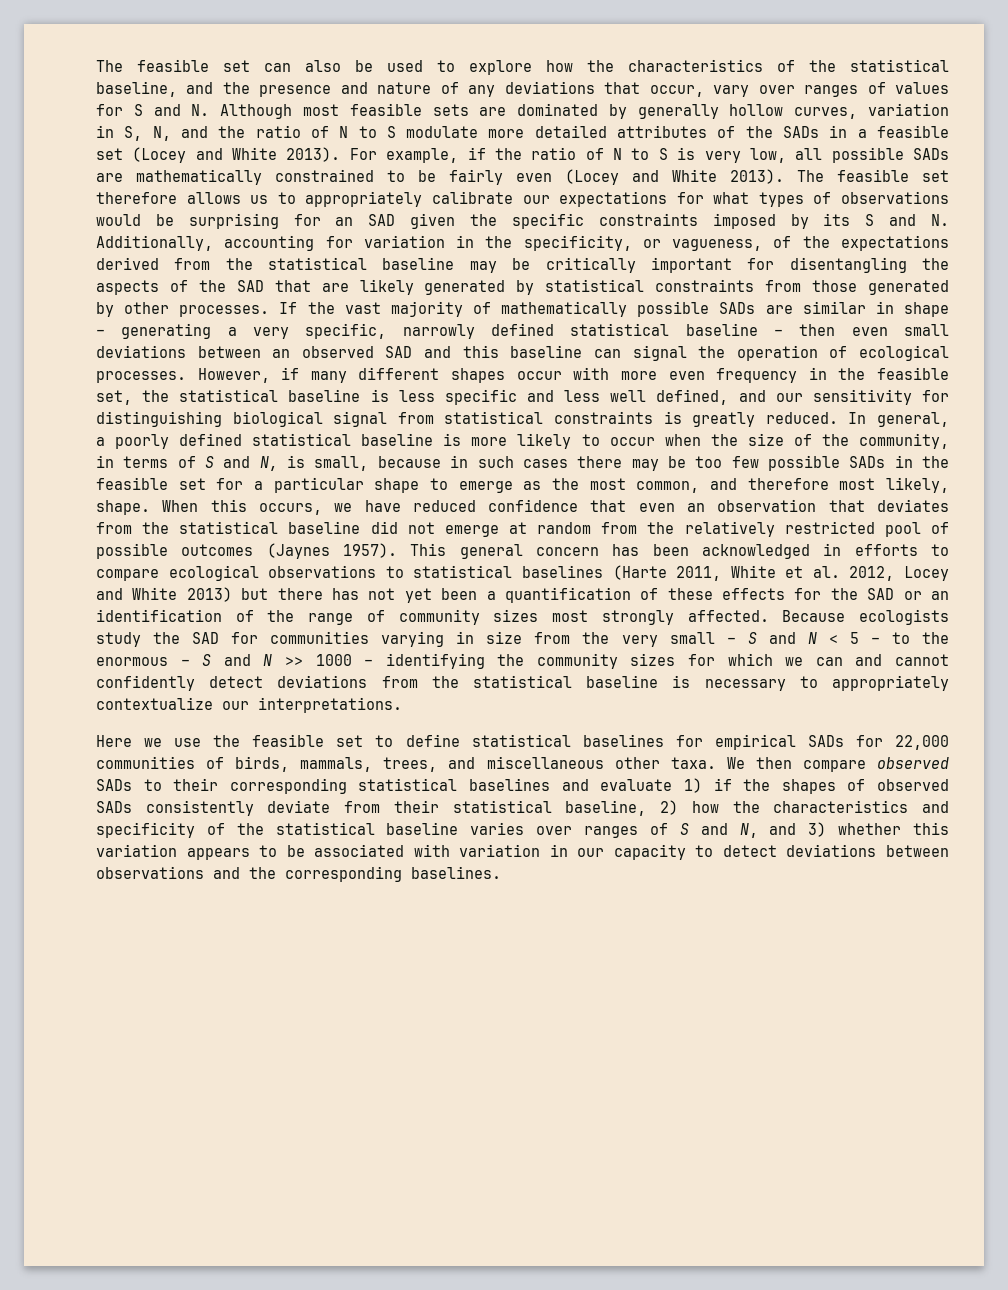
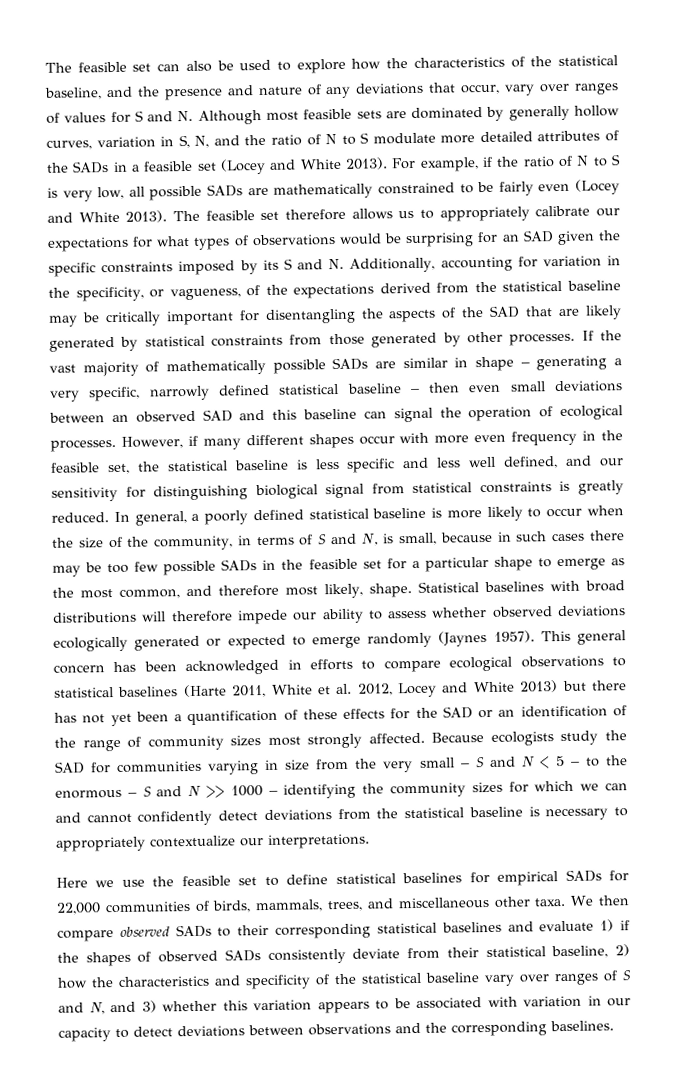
[162,499,949,515] [96,521,949,537] [96,543,254,559] When this occurs, we have reduced confidence that even an observation that deviates from the statistical baseline did not emerge at random from the relatively restricted pool of possible outcomes -> [417,580,625,593] [53,605,627,625] [53,632,433,652] Statistical baselines with broad distributions will therefore impede our ability to assess whether observed deviations ecologically generated or expected to emerge randomly
[470,822,525,835] varies -> [484,974,515,987] vary

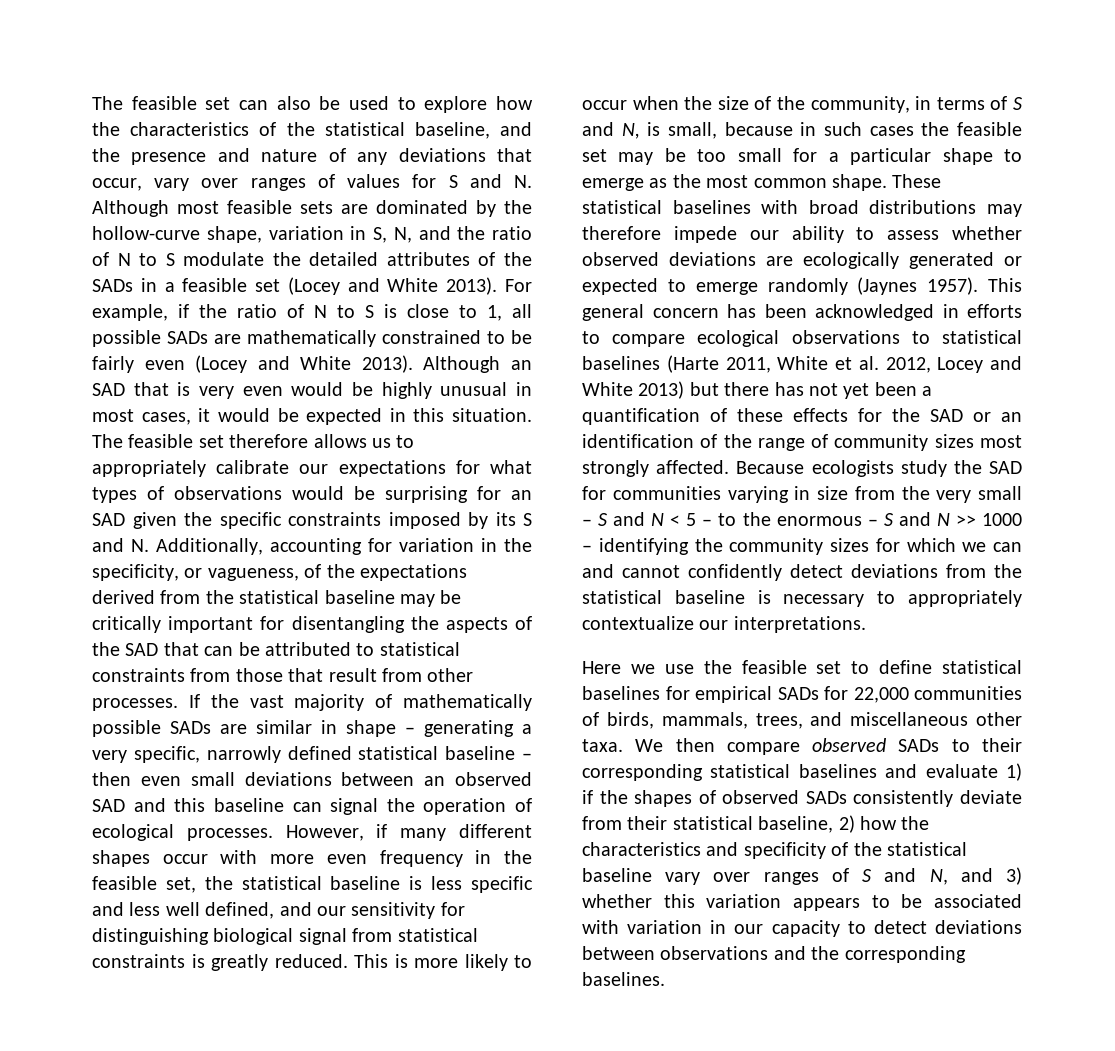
[508,105,620,121] [46,139,92,150] generally hollow curves, -> [504,200,532,214] [92,226,262,243] the hollow-curve shape,
[440,135,476,144] more -> [272,252,301,266] the
[62,186,125,202] very low, -> [407,304,502,321] close to 1,
(168, 216) none -> [423,356,532,373] [92,382,532,399] [92,408,532,425] Although an SAD that is very even would be highly unusual in most cases, it would be expected in this situation.
[558,305,622,320] [49,336,139,352] are likely generated by -> [204,642,375,656] can be attributed to
[371,332,461,348] generated by -> [288,668,422,682] that result from
[113,507,427,526] In general, a poorly defined statistical baseline -> [354,954,388,968] This
[589,530,625,541] [52,558,382,577] there may be too few possible SADs in the feasible set -> [921,122,1022,136] [582,148,782,165] the feasible set may be too small
[119,581,479,599] common, and therefore most likely, shape. Statistical -> [753,174,942,191] [582,200,662,214] common shape. These statistical
[142,611,167,622] will -> [987,204,1022,217] may
(627, 611) none -> [766,256,793,266] are

